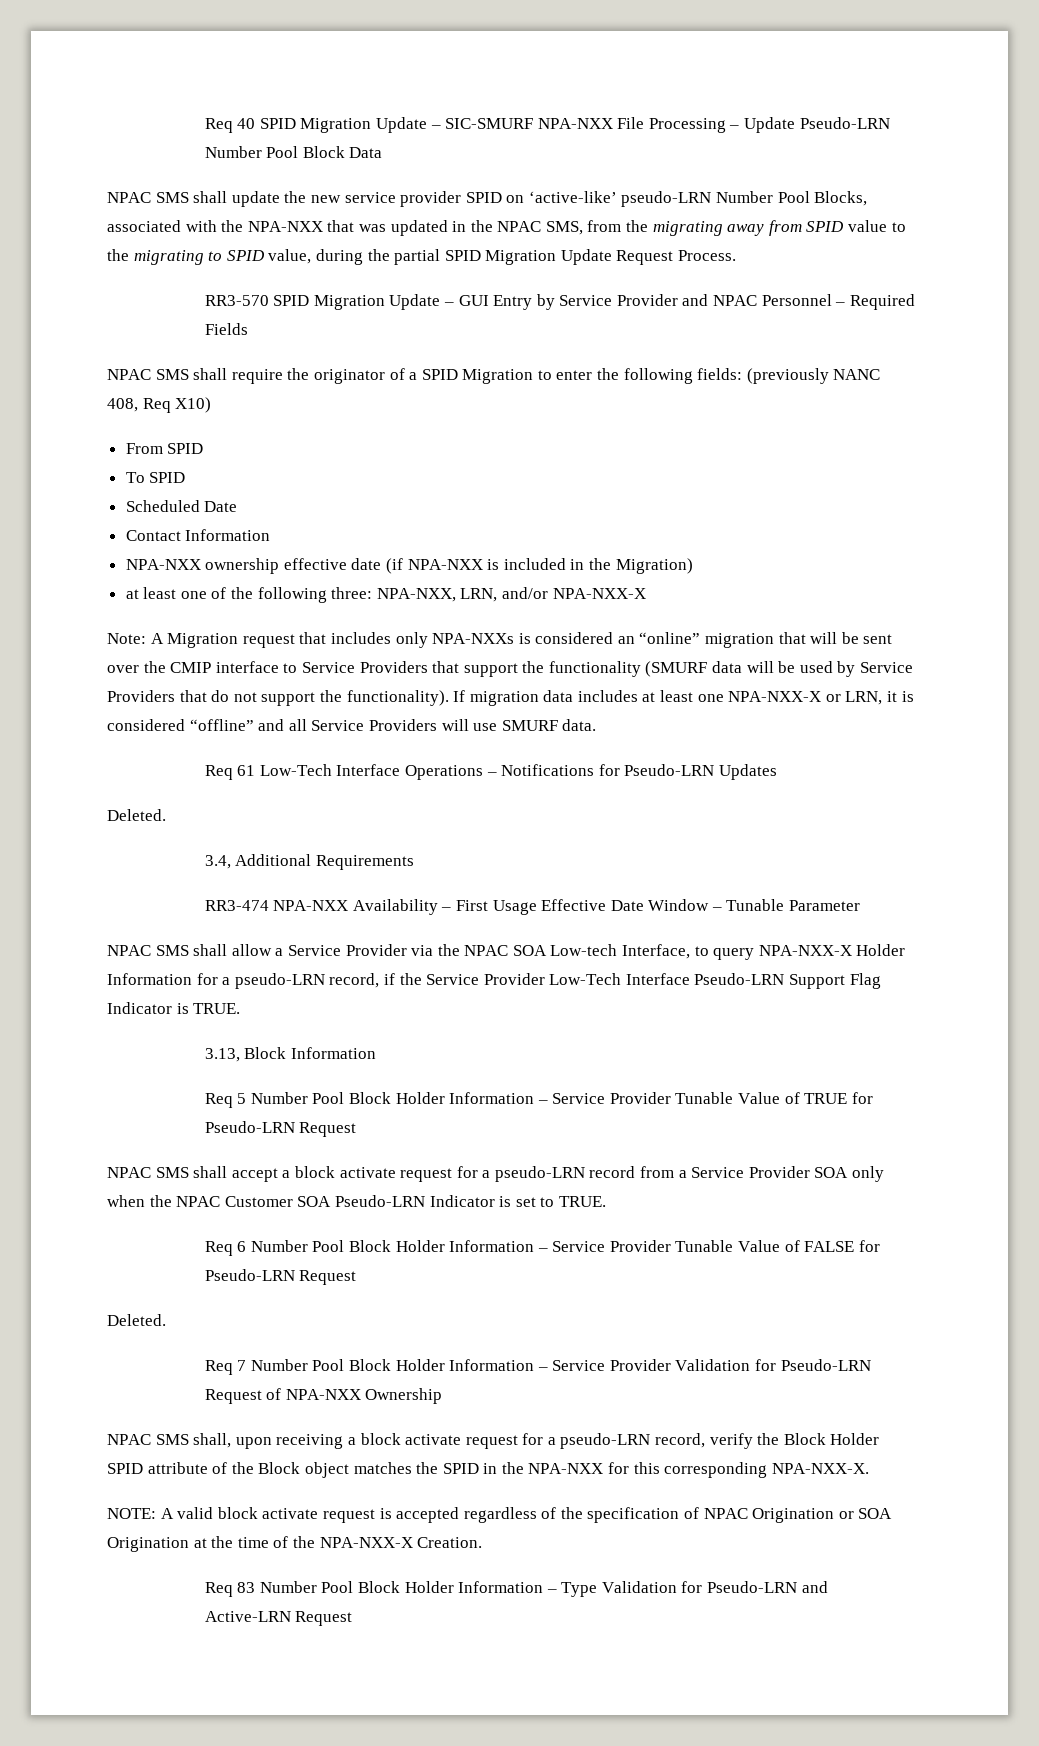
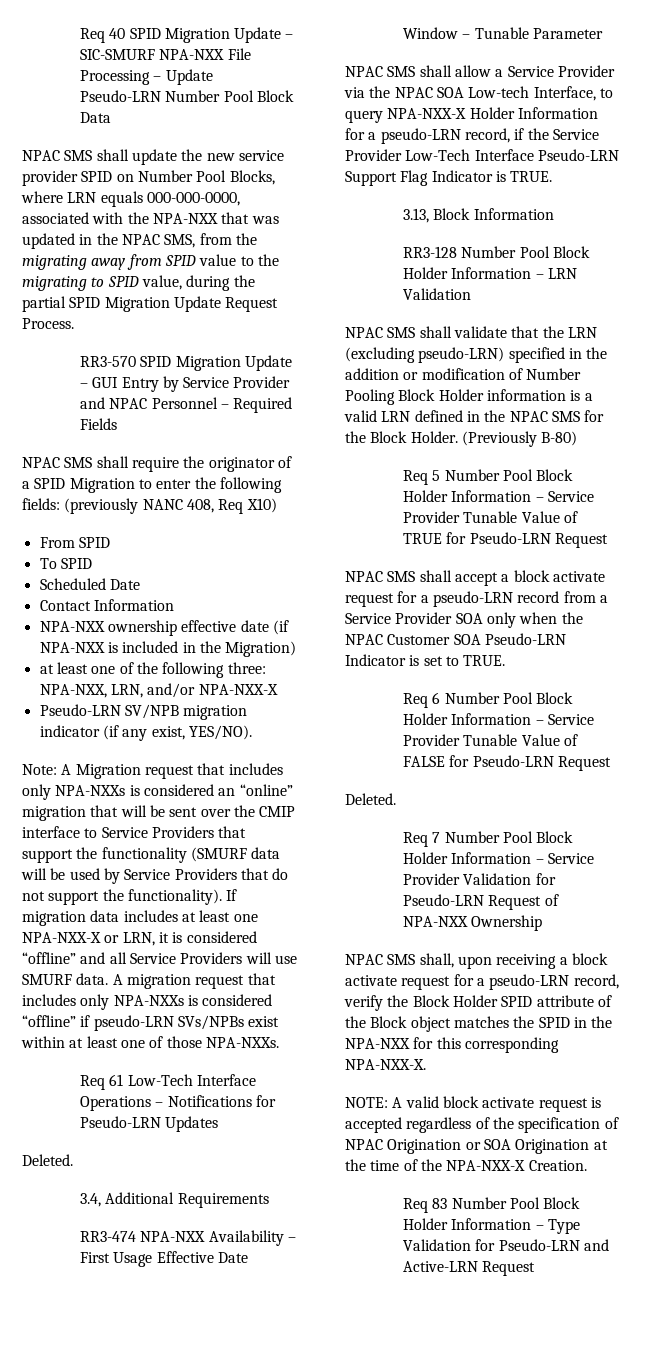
[528,191,712,207] ‘active-like’ pseudo-LRN -> (134, 178) none
(868, 198) none -> [21,191,240,207] where LRN equals 000-000-0000,
(646, 593) none -> [39,704,248,720] [39,725,252,741] // Pseudo-LRN SV/NPB migration indicator (if any exist, YES/NO).
(597, 725) none -> [112,973,276,989] [22,994,273,1010] [22,1015,280,1031] [21,1036,279,1048] A migration request that includes only NPA-NXXs is considered “offline” if pseudo-LRN SVs/NPBs exist within at least one of those NPA-NXXs.
(376, 1053) none -> [402,246,590,258] [402,267,577,279] [402,288,471,300] [345,326,597,338] [345,347,608,363] [345,368,582,380] [345,389,593,405] [344,410,605,422] [345,431,578,447] // RR3-128 Number Pool Block Holder Information – LRN Validation // NPAC SMS shall validate that the LRN (excluding pseudo-LRN) specified in the addition or modification of Number Pooling Block Holder information is a valid LRN defined in the NPAC SMS for the Block Holder. (Previously B-80)

